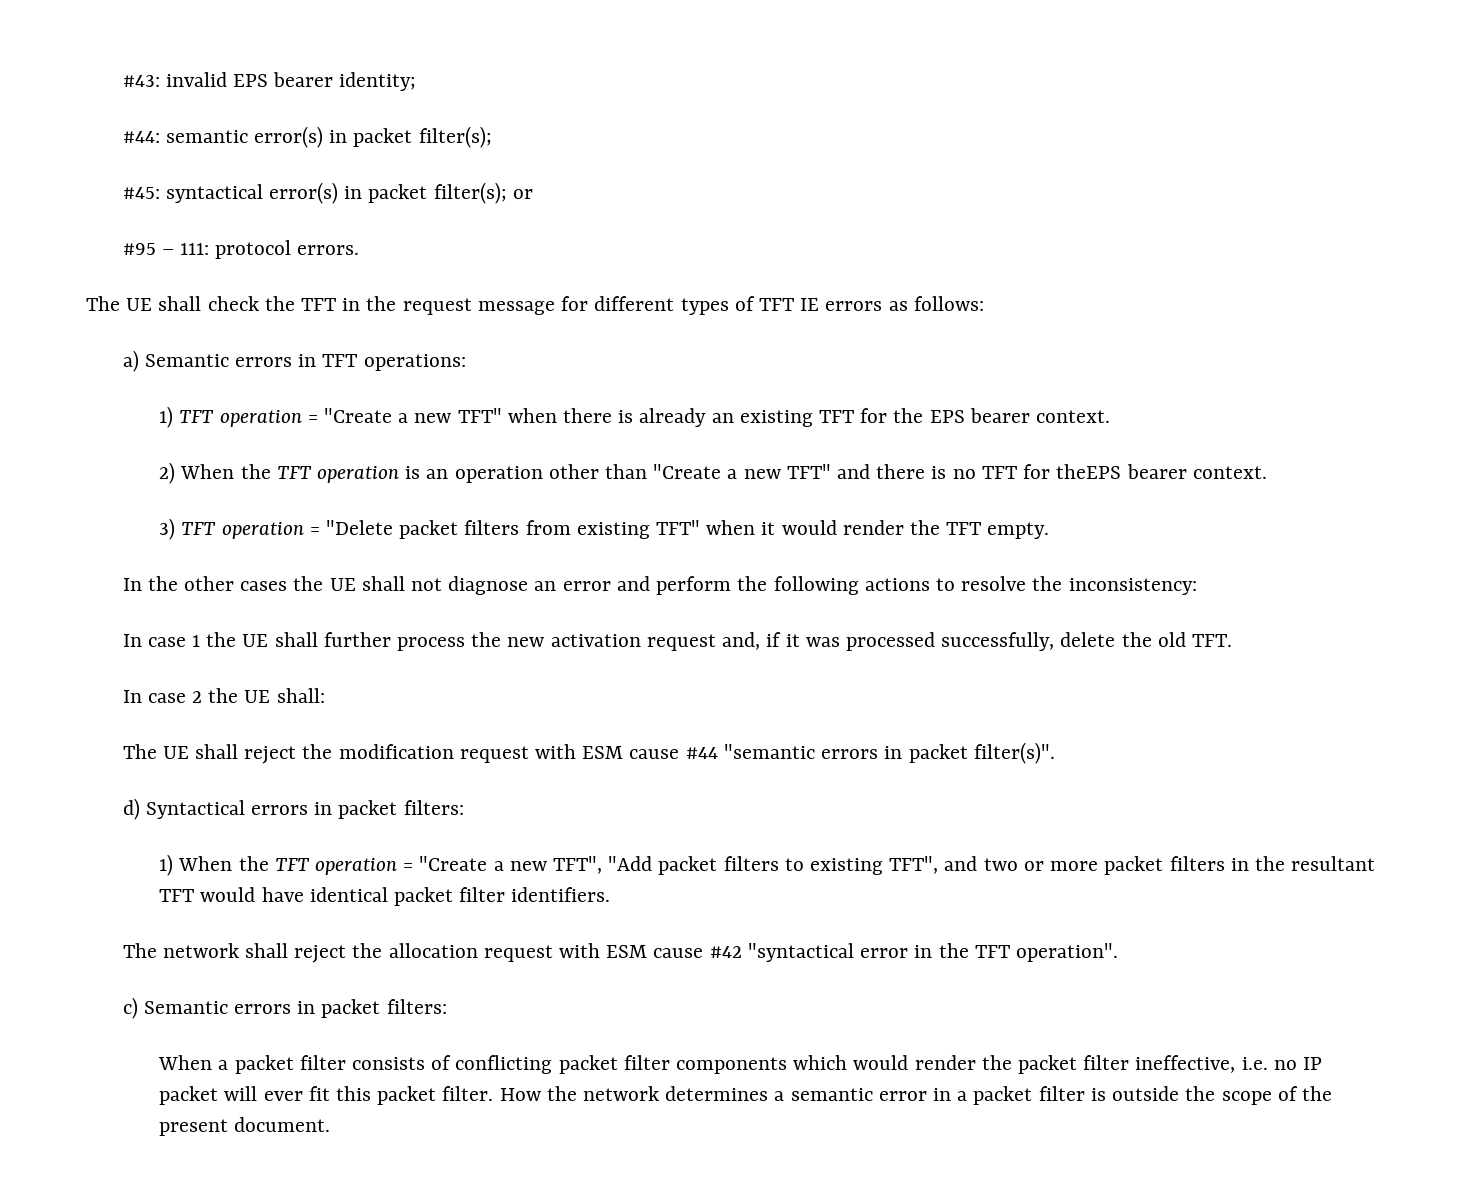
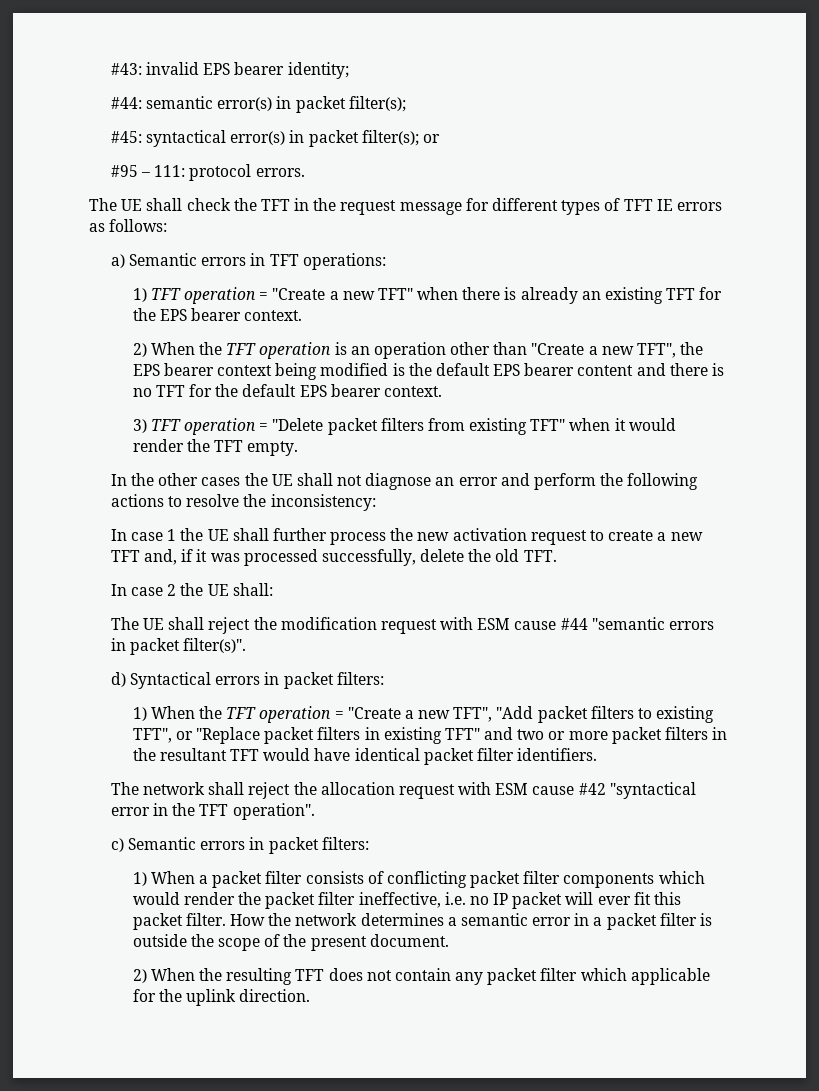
[786,464,831,479] TFT" -> [637,342,704,358] [132,363,634,380] TFT", the EPS bearer context being modified is the default EPS bearer content
[1056,464,1122,479] theEPS -> [215,384,327,397] the default EPS
(716, 642) none -> [590,530,703,541] [110,550,140,562] to create a new TFT
(939, 865) none -> [175,727,480,744] or "Replace packet filters in existing TFT"
(447, 1006) none -> [132,872,147,886] 1)
(331, 1124) none -> [132,968,710,985] [132,989,311,1006] // 2) When the resulting TFT does not contain any packet filter which applicable for the uplink direction.

